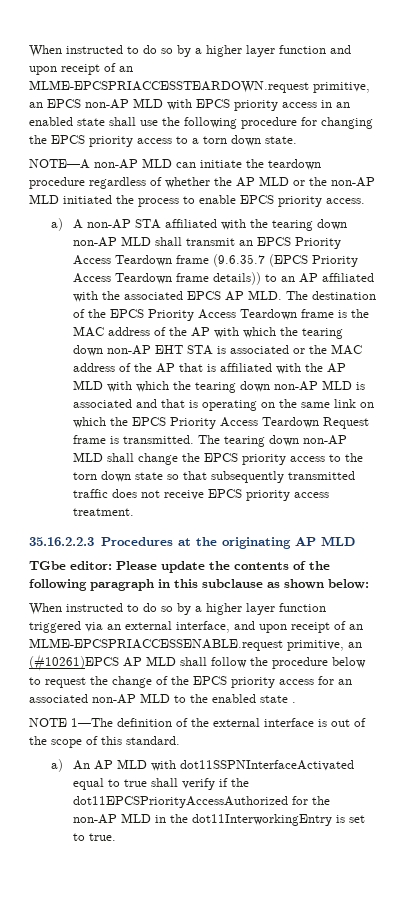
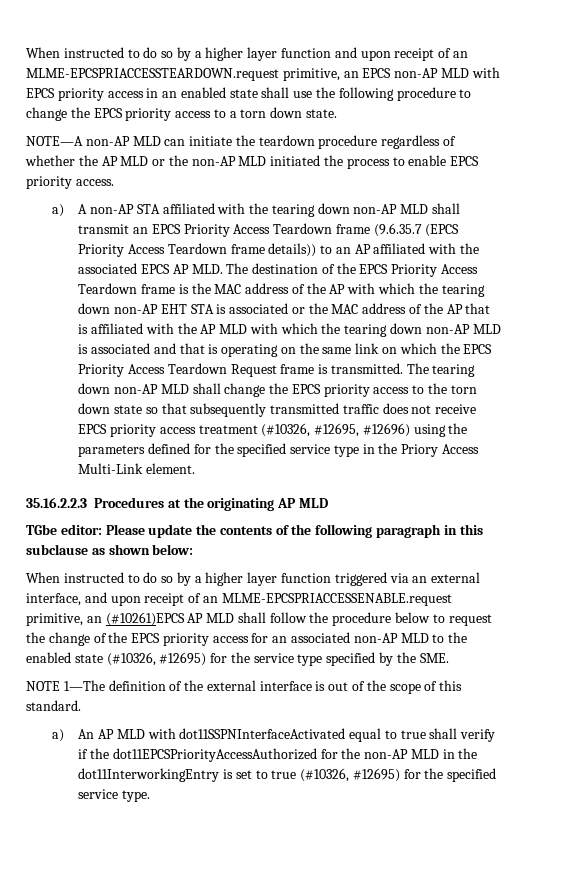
[301,117,373,129] for changing -> [459,89,472,98] [26,107,67,121] to change
[72,508,134,516] treatment. -> [198,423,468,437] [78,443,480,457] [78,463,195,474] treatment (#10326, #12695, #12696) using the parameters defined for the specified service type in the Priory Access Multi-Link element.
[292,702,296,703] . -> [106,652,449,666] (#10326, #12695) for the service type specified by the SME.
[88,833,116,841] true. -> [271,768,497,782] [78,789,150,802] true (#10326, #12695) for the specified service type.

